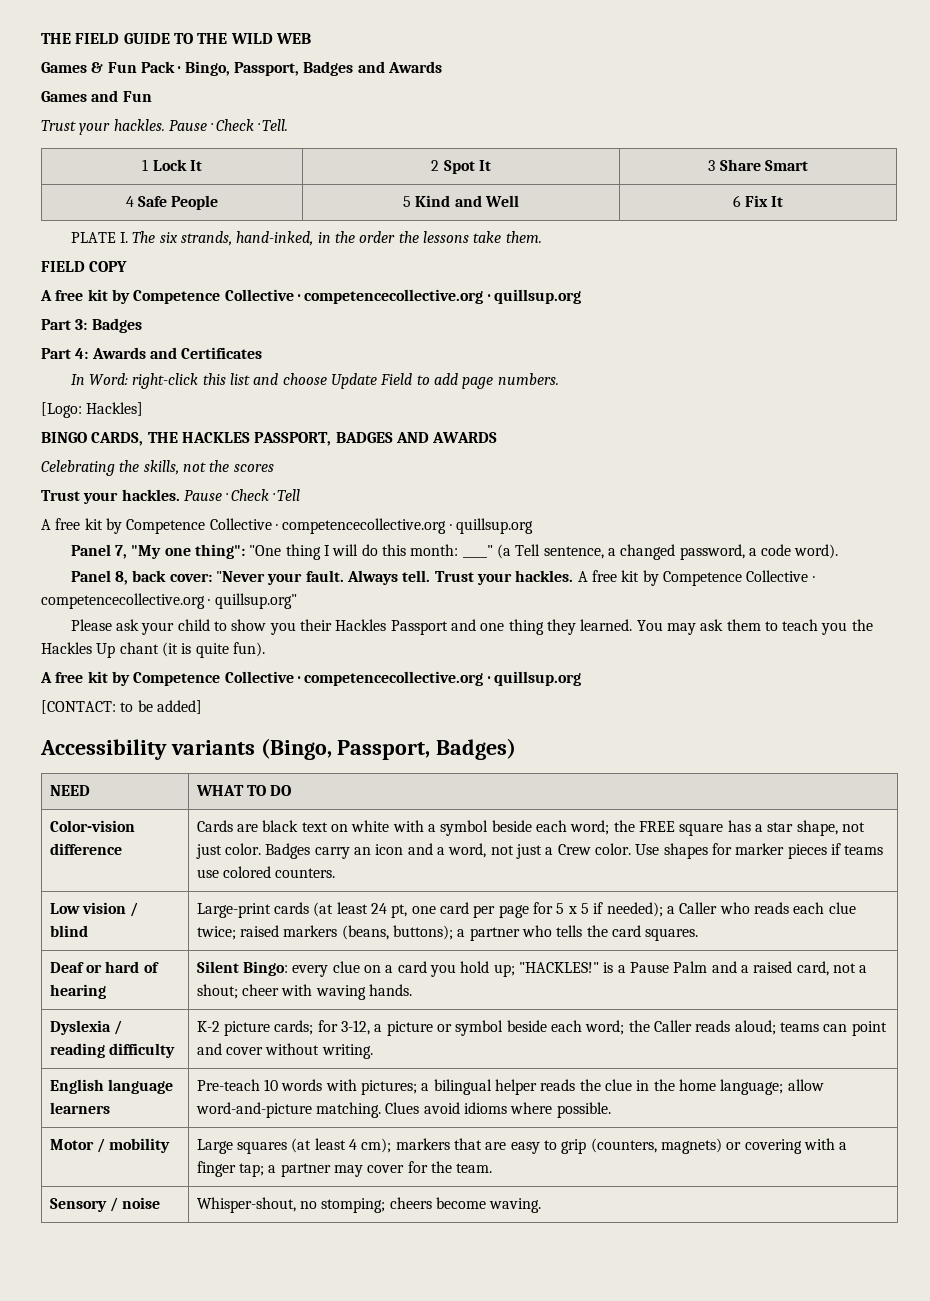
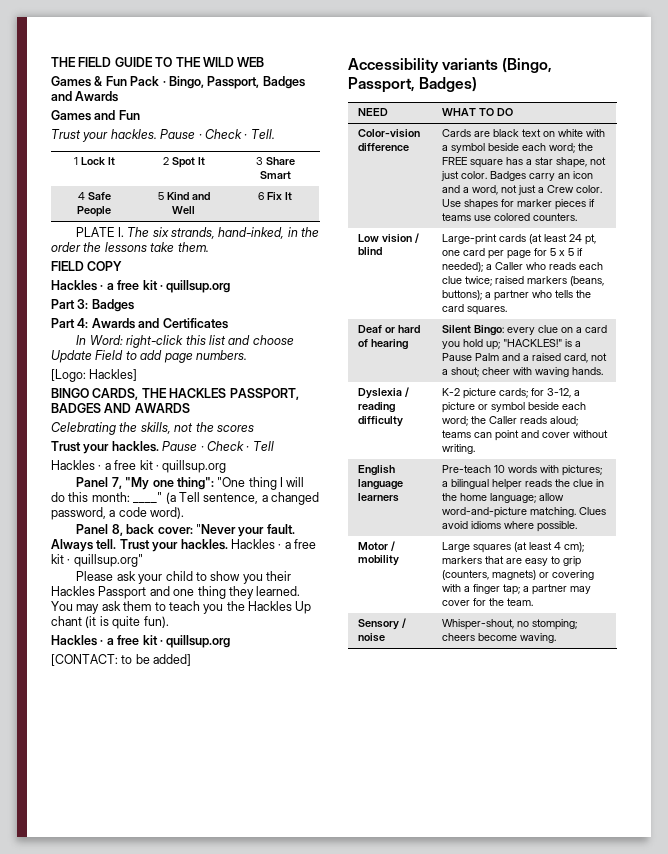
[40,289,484,304] A free kit by Competence Collective · competencecollective.org -> [51,280,158,291] Hackles · a free kit
[41,518,447,534] A free kit by Competence Collective · competencecollective.org -> [51,460,153,470] Hackles · a free kit
[577,570,815,586] [41,593,205,609] A free kit by Competence Collective · competencecollective.org -> [230,539,316,549] [51,554,64,564] Hackles · a free kit
[40,671,484,686] A free kit by Competence Collective · competencecollective.org -> [51,635,158,646] Hackles · a free kit

